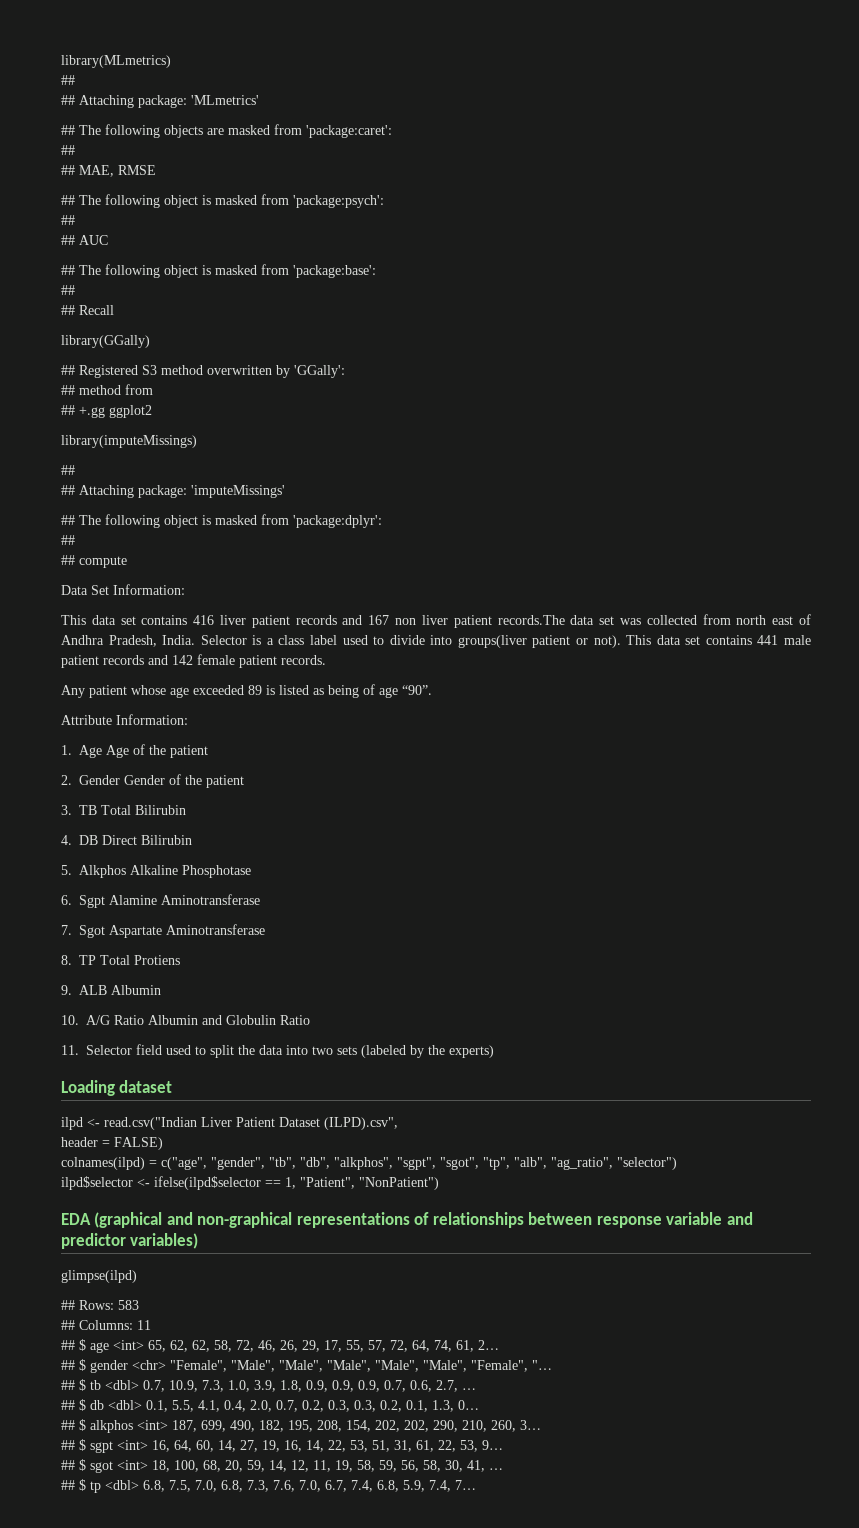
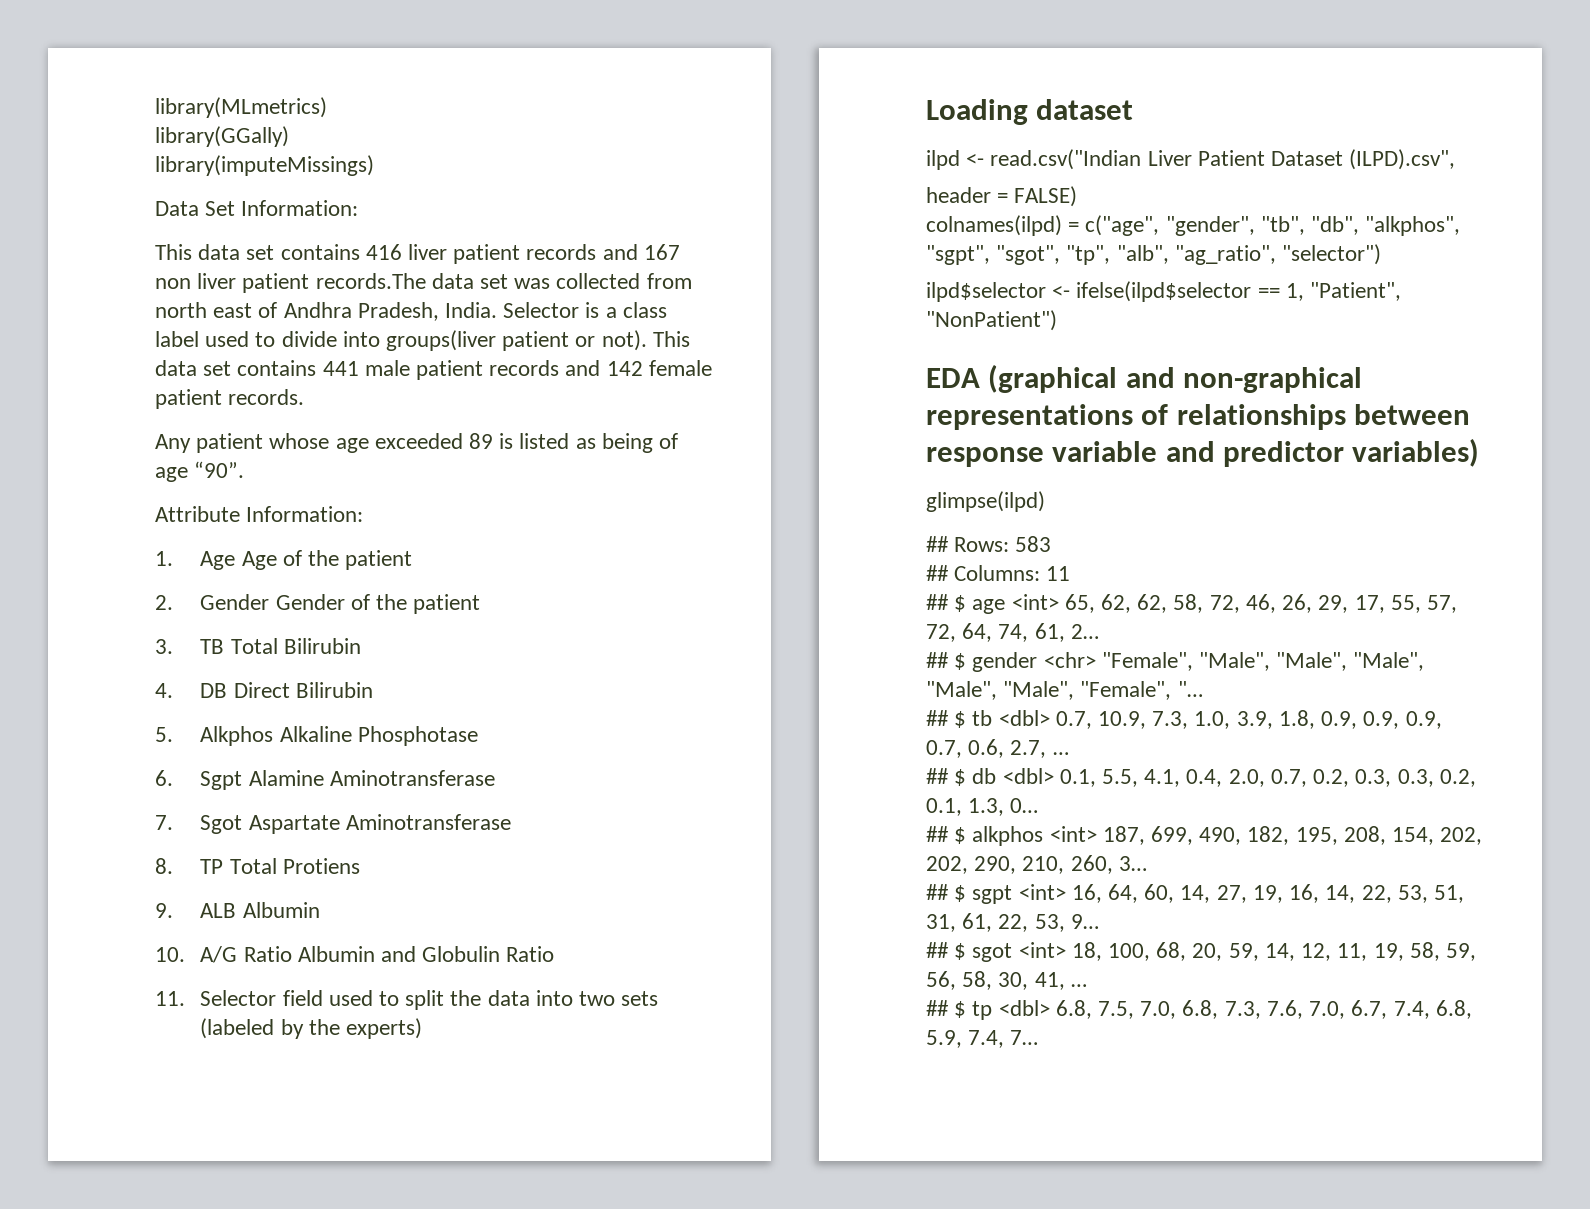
[61,75,75,85] [61,95,259,108] [61,124,392,138] [61,145,75,155] [61,165,156,177] [61,194,384,208] [61,215,75,225] [61,235,108,245] [61,264,376,278] [61,285,75,295] [61,305,114,315] [61,335,150,348] [61,365,345,378] [61,384,153,395] [61,405,152,418] [61,435,197,448] [61,465,75,475] [61,485,285,498] [61,514,382,528] [61,535,75,545] [61,555,127,568] ## // ## Attaching package: 'MLmetrics' // ## The following objects are masked from 'package:caret': // ## // ## MAE, RMSE // ## The following object is masked from 'package:psych': // ## // ## AUC // ## The following object is masked from 'package:base': // ## // ## Recall // library(GGally) // ## Registered S3 method overwritten by 'GGally': // ## method from // ## +.gg ggplot2 // library(imputeMissings) // ## // ## Attaching package: 'imputeMissings' // ## The following object is masked from 'package:dplyr': // ## // ## compute -> [155,126,289,147] [155,155,374,176] library(GGally) // library(imputeMissings)

